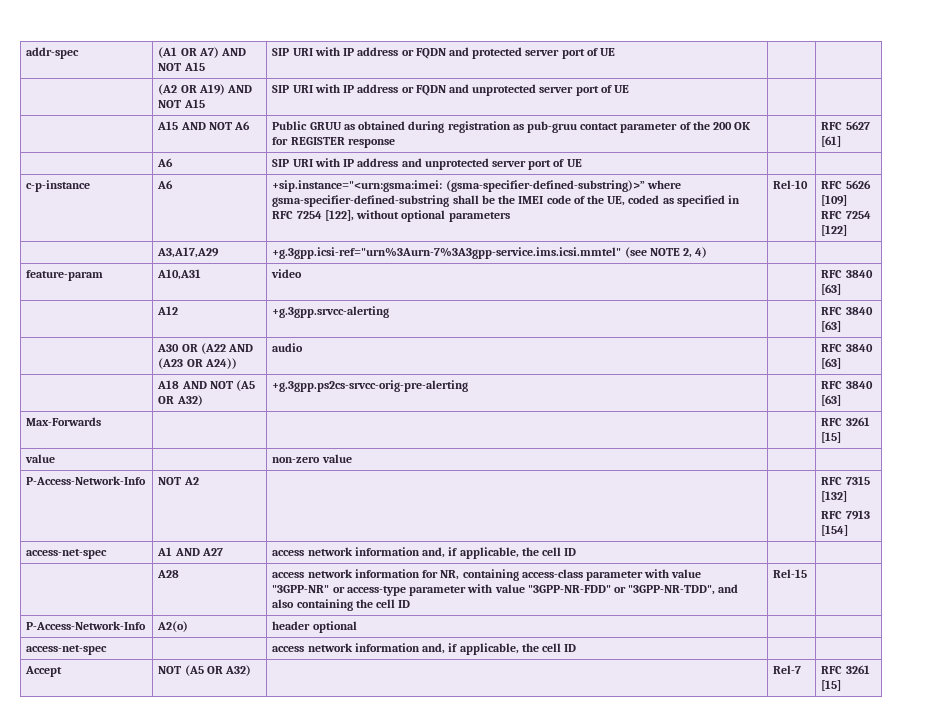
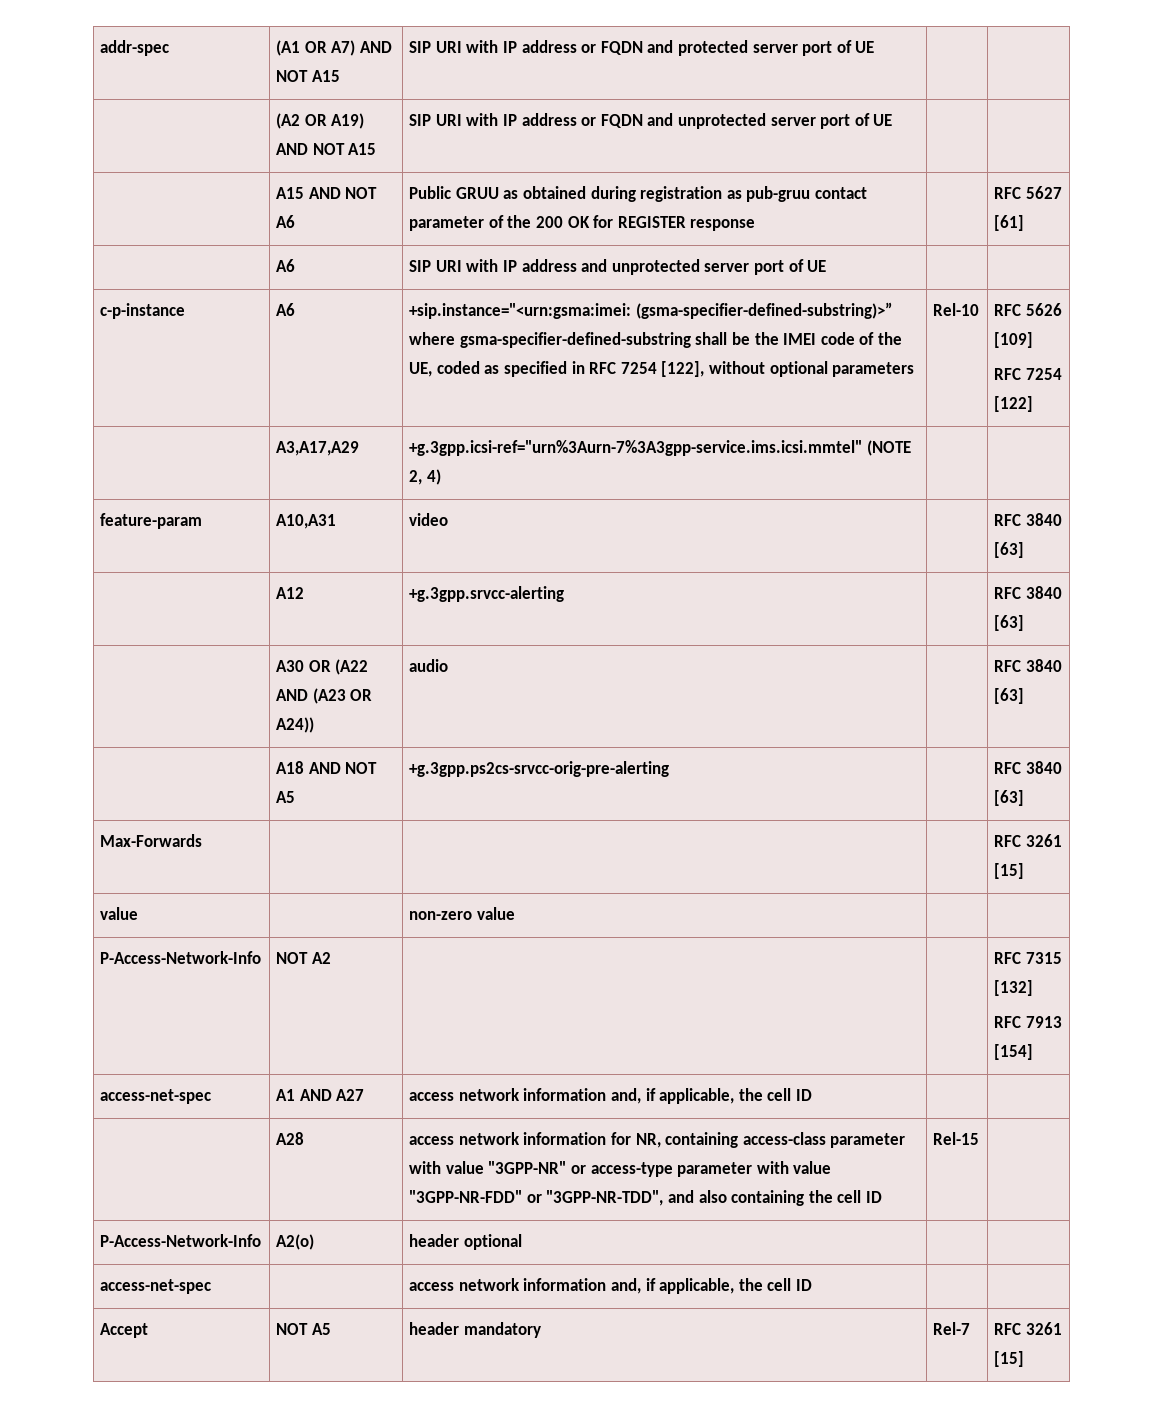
[624,247,680,258] (see NOTE -> [866,440,911,456] (NOTE
[236,380,256,391] [158,395,203,406] (A5 OR A32) -> [276,791,296,803] A5
[184,665,252,676] (A5 OR A32) | -> [311,1323,331,1335] [409,1322,541,1338] A5 | header mandatory

